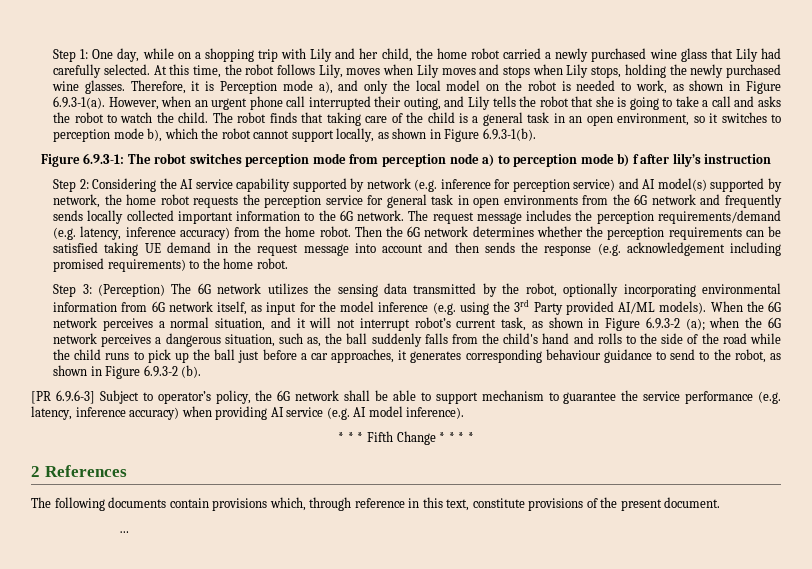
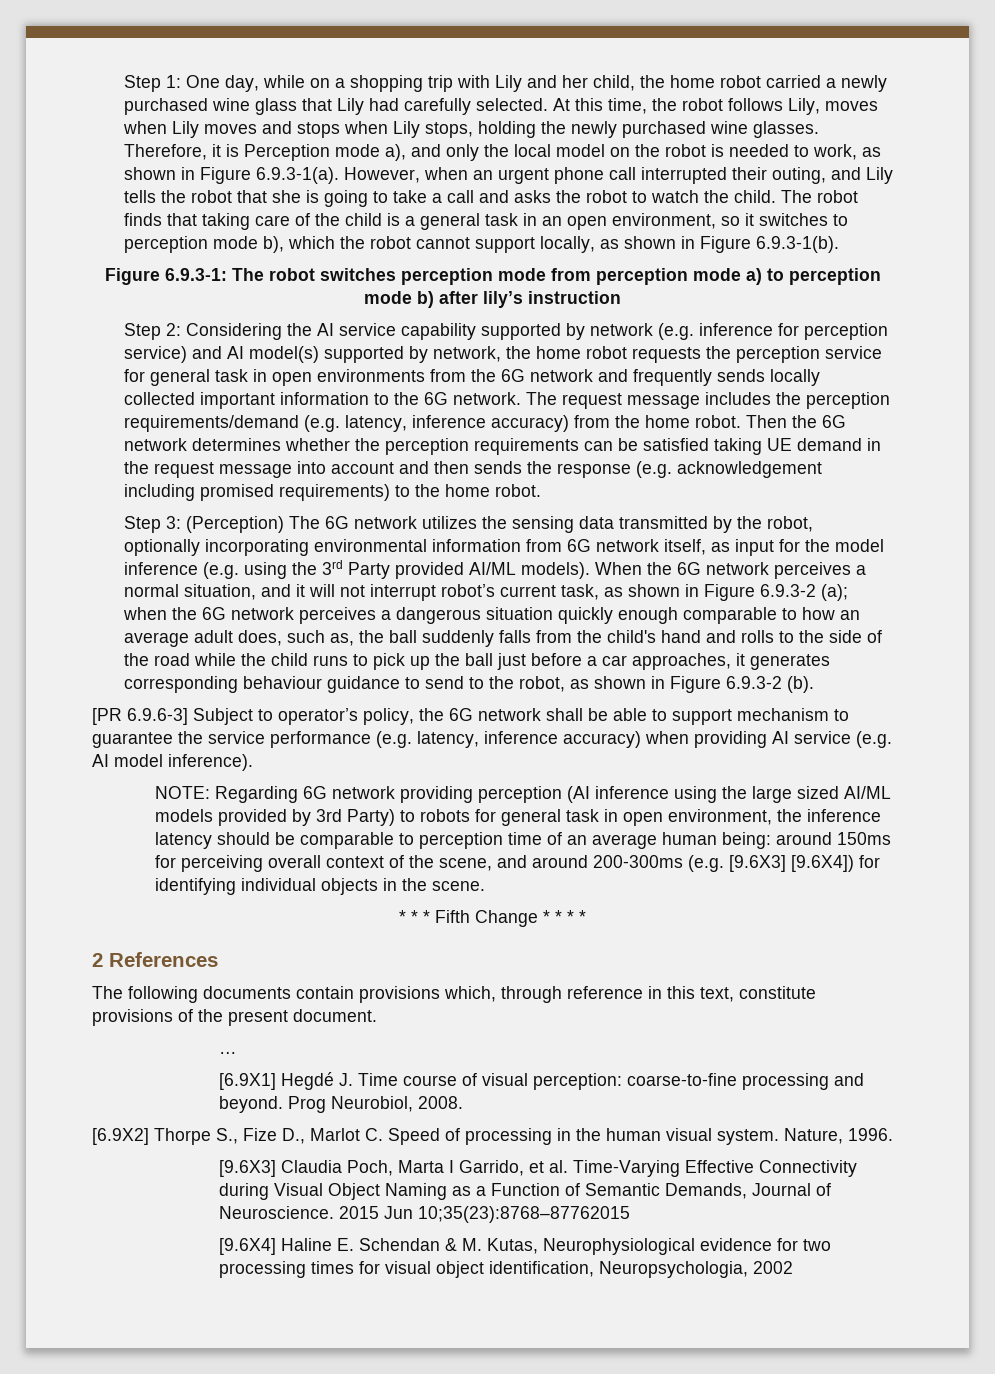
[449,153,479,164] node -> [692,268,741,281] mode
[632,154,639,164] f -> (434, 299) none
[224,334,275,347] situation, -> [485,607,860,624] [123,630,282,647] situation quickly enough comparable to how an average adult does,
(465, 413) none -> [155,786,892,803] [155,809,882,826] [155,832,892,849] [155,855,881,872] [155,878,486,895] // NOTE: Regarding 6G network providing perception (AI inference using the large sized AI/ML models provided by 3rd Party) to robots for general task in open environment, the inference latency should be comparable to perception time of an average human being: around 150ms for perceiving overall context of the scene, and around 200-300ms (e.g. [9.6X3] [9.6X4]) for identifying individual objects in the scene.
(130, 532) none -> [218,1072,864,1090] [218,1096,463,1113] [92,1128,893,1145] [218,1160,857,1177] [218,1183,831,1200] [218,1206,630,1223] [218,1238,831,1255] [218,1261,793,1278] // [6.9X1] Hegdé J. Time course of visual perception: coarse-to-fine processing and beyond. Prog Neurobiol, 2008. // [6.9X2] Thorpe S., Fize D., Marlot C. Speed of processing in the human visual system. Nature, 1996. // [9.6X3] Claudia Poch, Marta I Garrido, et al. Time-Varying Effective Connectivity during Visual Object Naming as a Function of Semantic Demands, Journal of Neuroscience. 2015 Jun 10;35(23):8768–87762015 // [9.6X4] Haline E. Schendan & M. Kutas, Neurophysiological evidence for two processing times for visual object identification, Neuropsychologia, 2002

